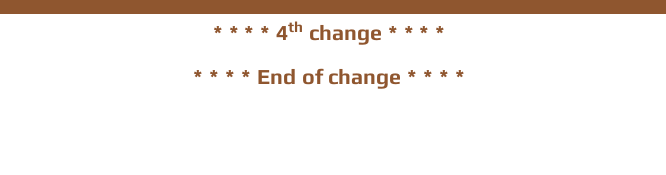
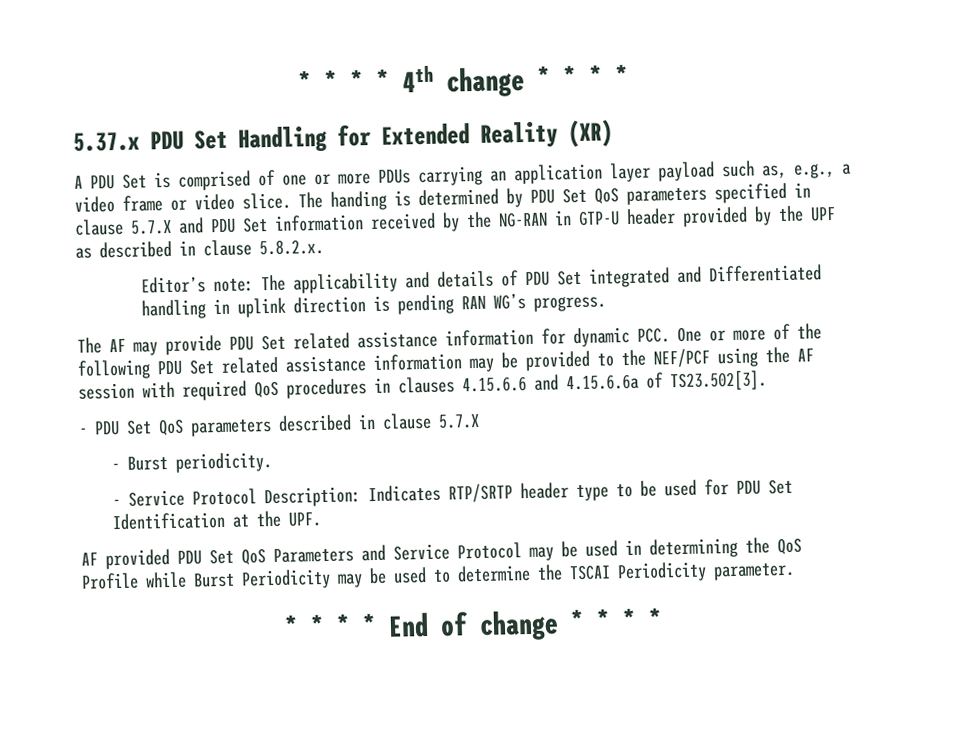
(446, 33) none -> [73,119,613,153] [74,160,851,191] [74,182,811,213] [74,205,836,236] [75,238,324,259] [140,264,822,294] [140,293,606,320] [77,323,822,356] [77,346,814,380] [78,370,767,401] [79,412,480,437] [111,452,273,473] [112,478,794,508] [112,510,322,531] [81,537,802,570] [81,561,795,590] // 5.37.x PDU Set Handling for Extended Reality (XR) // A PDU Set is comprised of one or more PDUs carrying an application layer payload such as, e.g., a video frame or video slice. The handing is determined by PDU Set QoS parameters specified in clause 5.7.X and PDU Set information received by the NG-RAN in GTP-U header provided by the UPF as described in clause 5.8.2.x. // Editor’s note: The applicability and details of PDU Set integrated and Differentiated handling in uplink direction is pending RAN WG’s progress. // The AF may provide PDU Set related assistance information for dynamic PCC. One or more of the following PDU Set related assistance information may be provided to the NEF/PCF using the AF session with required QoS procedures in clauses 4.15.6.6 and 4.15.6.6a of TS23.502[3]. // - PDU Set QoS parameters described in clause 5.7.X // - Burst periodicity. // - Service Protocol Description: Indicates RTP/SRTP header type to be used for PDU Set Identification at the UPF. // AF provided PDU Set QoS Parameters and Service Protocol may be used in determining the QoS Profile while Burst Periodicity may be used to determine the TSCAI Periodicity parameter.

